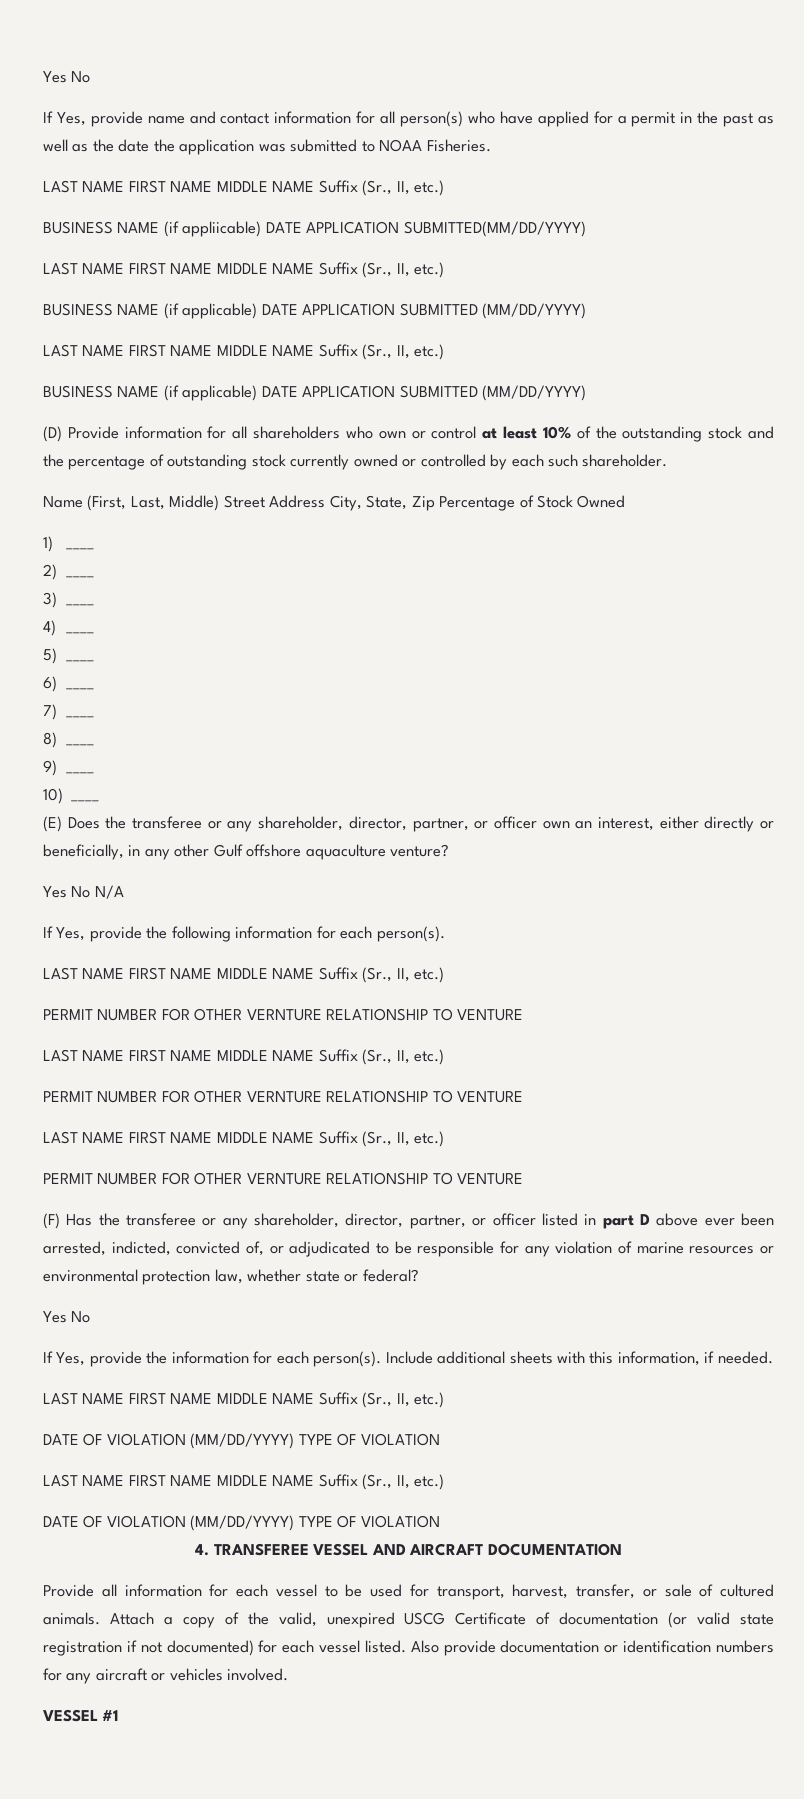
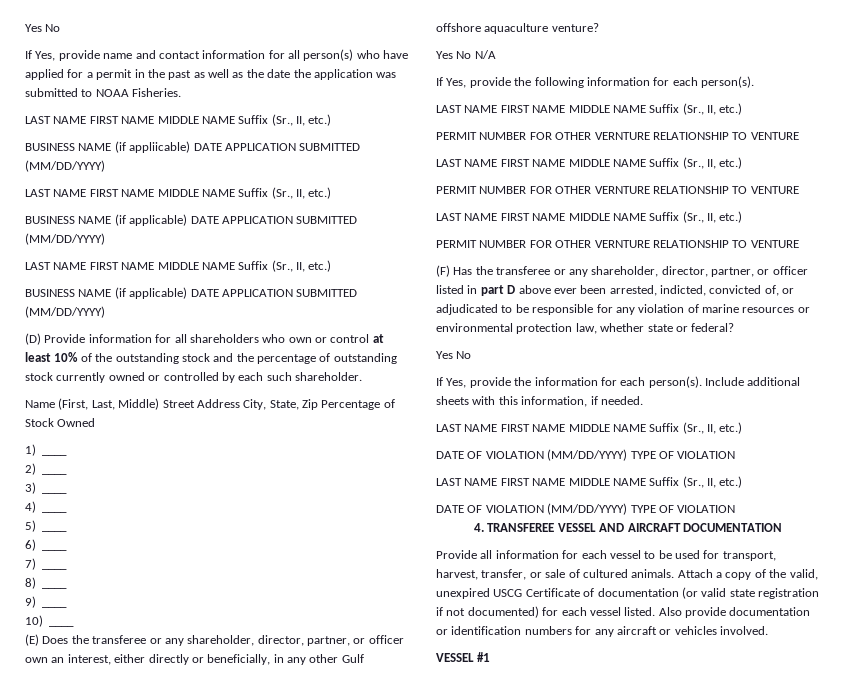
[403,221,586,237] SUBMITTED(MM/DD/YYYY) -> [299,143,361,151] [25,160,105,172] SUBMITTED (MM/DD/YYYY)

